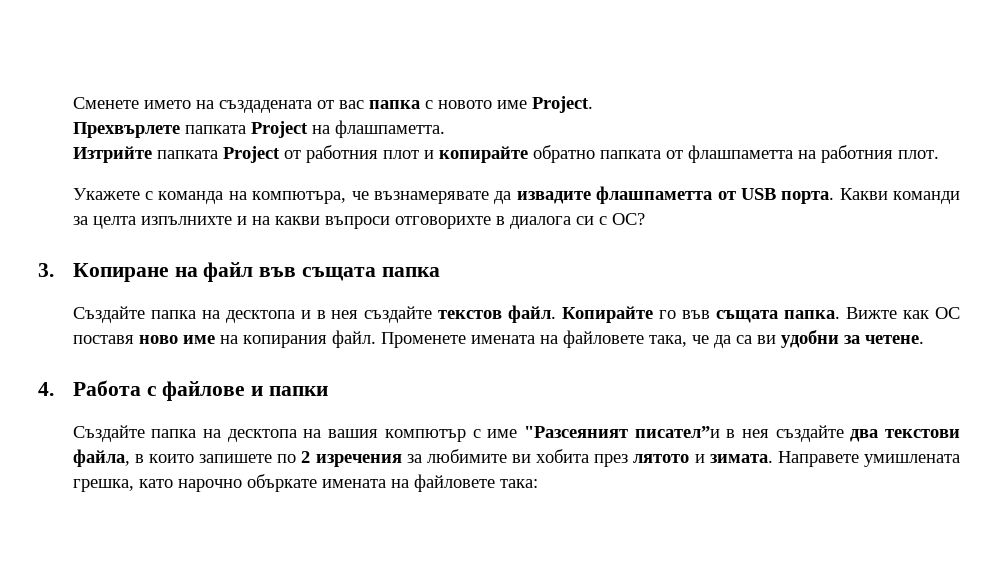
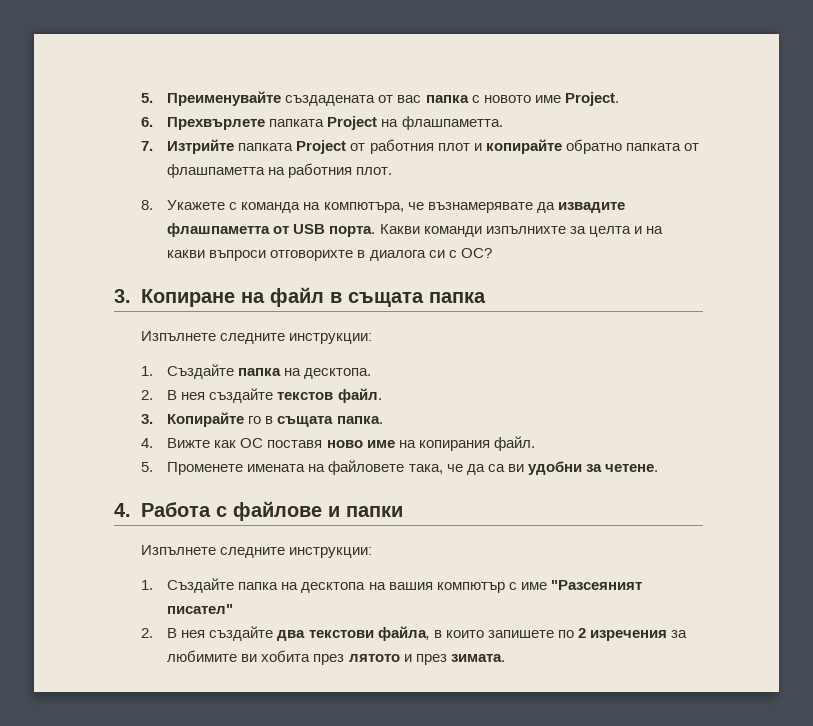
[72,97,214,109] Сменете името на -> [140,91,282,106] 5. Преименувайте
(593, 104) none -> [140,117,153,127] 6.
(445, 129) none -> [140,141,153,151] 7.
(939, 154) none -> [140,200,153,210] 8.
(961, 197) none -> [485,226,566,234] изпълнихте
[140,216,232,225] изпълнихте -> (631, 231) none
[259,267,297,277] във -> [329,292,342,303] в
[72,306,326,323] Създайте папка на десктопа и в -> [140,331,372,344] [140,364,372,379] [140,390,178,400] Изпълнете следните инструкции: // 1. Създайте папка на десктопа. // 2. В
(557, 314) none -> [140,414,153,424] // 3.
[682,310,711,319] във -> [265,416,274,424] в
(841, 314) none -> [140,438,153,448] // 4.
(376, 339) none -> [140,462,153,472] // 5.
(328, 391) none -> [140,545,372,558] [140,580,153,590] Изпълнете следните инструкции: // 1.
[634,426,736,438] писател”и в -> [167,604,234,614] [140,628,178,638] писател" // 2. В
[709,451,960,467] [72,474,538,492] зимата. Направете умишлената грешка, като нарочно объркате имената на файловете така: -> [415,654,505,665] през зимата.

